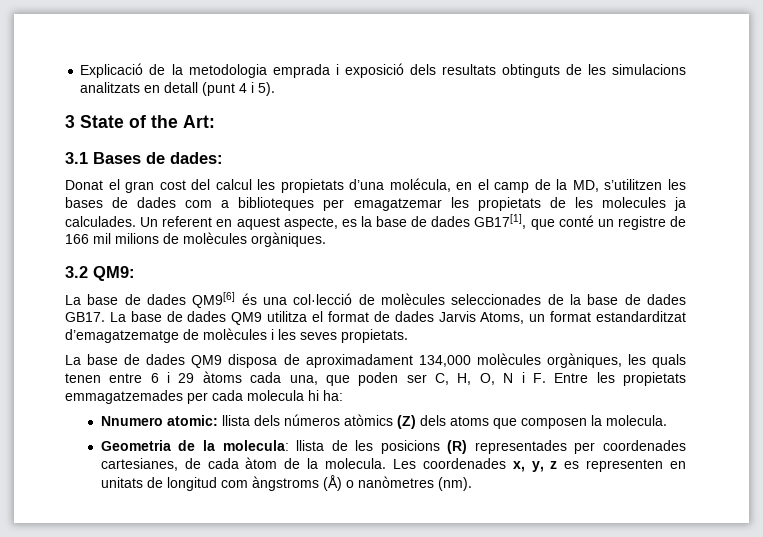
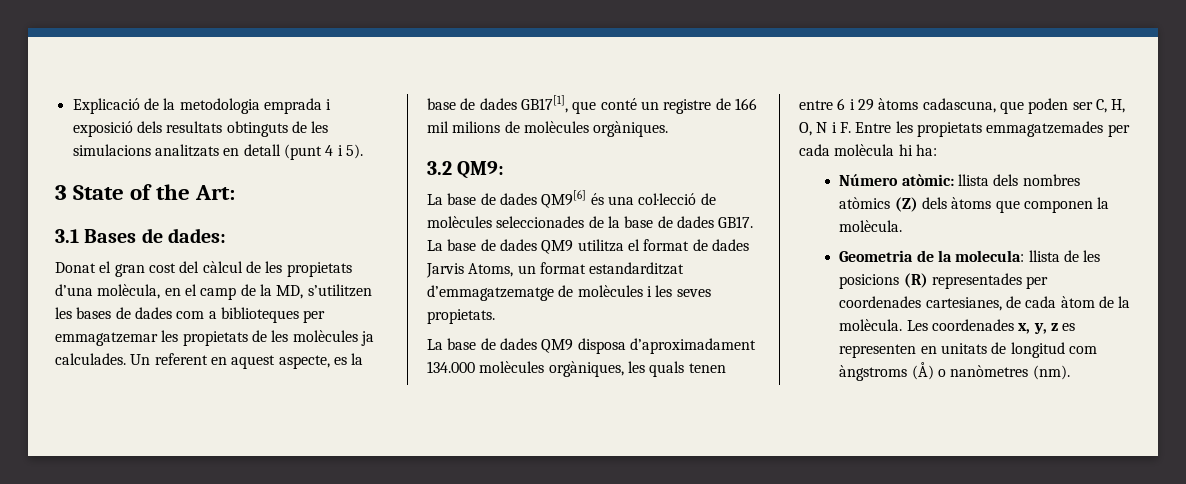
[215,179,252,190] calcul -> [202,261,261,273] càlcul de
[389,178,451,192] molécula, -> [97,284,161,299] molècula,
[353,198,442,211] emagatzemar -> [55,332,158,346] emmagatzemar
[601,197,666,208] molecules -> [292,330,358,342] molècules
[65,329,179,343] d’emagatzematge -> [427,285,554,301] d’emmagatzematge
[283,354,471,368] de aproximadament 134,000 -> [629,338,756,354] [427,361,475,373] d’aproximadament 134.000
[250,372,318,385] cada una, -> [922,98,996,113] cadascuna,
[247,390,304,401] molecula -> [834,144,895,156] molècula
[100,415,218,426] Nnumero atomic: -> [839,174,954,186] Número atòmic:
[283,414,340,426] números -> [1022,174,1080,186] nombres
[449,415,667,429] atoms que composen la molecula. -> [951,197,1110,213] [839,220,903,232] àtoms que componen la molècula.
[325,458,387,469] molecula. -> [839,319,903,331] molècula.

